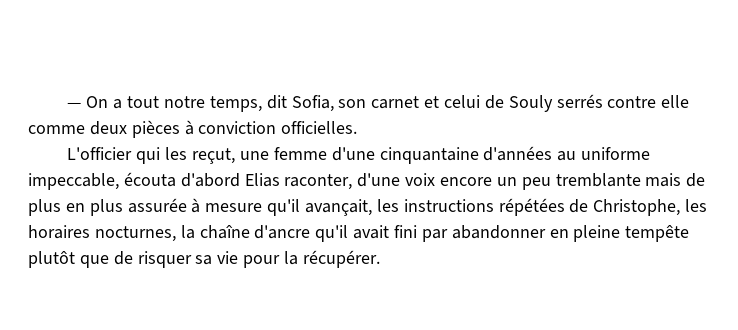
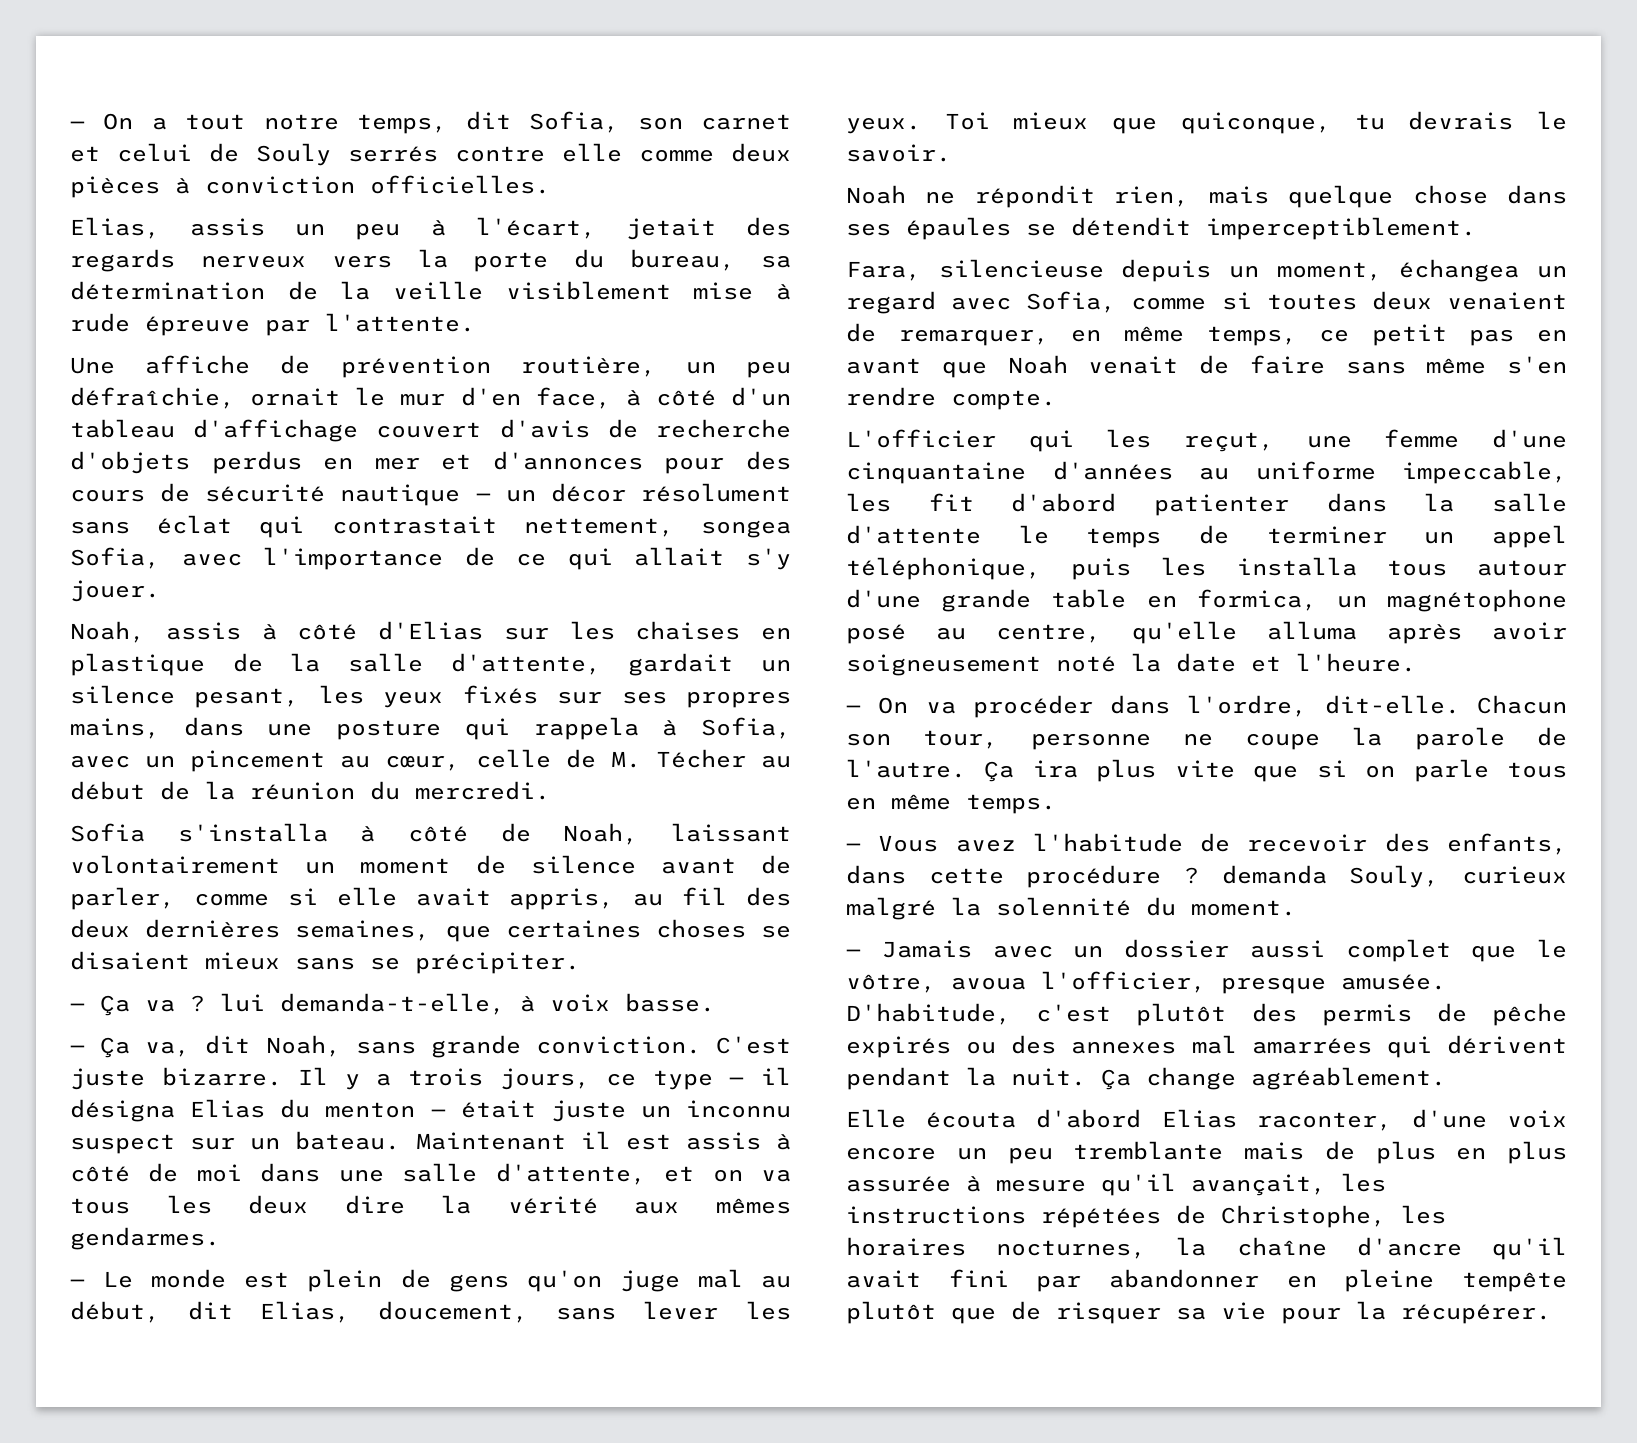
(358, 127) none -> [70,217,791,240] [70,249,791,272] [70,281,791,300] [70,313,475,336] [70,355,791,378] [70,387,791,409] [70,419,791,442] [70,451,791,474] [70,483,791,506] [70,515,791,538] [70,547,791,570] [70,580,160,602] [70,621,791,643] [70,653,791,676] [70,685,792,708] [70,717,791,740] [70,749,791,772] [70,781,550,800] [70,823,792,845] [70,855,791,874] [70,887,791,910] [70,919,791,942] [70,951,580,974] [70,993,715,1016] [70,1035,791,1058] [70,1067,792,1090] [70,1099,791,1122] [70,1131,791,1154] [70,1163,792,1185] [70,1195,791,1214] [70,1227,220,1250] [70,1269,792,1292] [70,1301,791,1323] [846,111,1567,134] [846,144,951,162] [846,185,1567,208] [846,217,1476,240] [846,259,1567,282] [846,291,1567,314] [846,323,1567,346] [846,355,1567,378] [846,387,1056,410] // Elias, assis un peu à l'écart, jetait des regards nerveux vers la porte du bureau, sa détermination de la veille visiblement mise à rude épreuve par l'attente. // Une affiche de prévention routière, un peu défraîchie, ornait le mur d'en face, à côté d'un tableau d'affichage couvert d'avis de recherche d'objets perdus en mer et d'annonces pour des cours de sécurité nautique — un décor résolument sans éclat qui contrastait nettement, songea Sofia, avec l'importance de ce qui allait s'y jouer. // Noah, assis à côté d'Elias sur les chaises en plastique de la salle d'attente, gardait un silence pesant, les yeux fixés sur ses propres mains, dans une posture qui rappela à Sofia, avec un pincement au cœur, celle de M. Técher au début de la réunion du mercredi. // Sofia s'installa à côté de Noah, laissant volontairement un moment de silence avant de parler, comme si elle avait appris, au fil des deux dernières semaines, que certaines choses se disaient mieux sans se précipiter. // — Ça va ? lui demanda-t-elle, à voix basse. // — Ça va, dit Noah, sans grande conviction. C'est juste bizarre. Il y a trois jours, ce type — il désigna Elias du menton — était juste un inconnu suspect sur un bateau. Maintenant il est assis à côté de moi dans une salle d'attente, et on va tous les deux dire la vérité aux mêmes gendarmes. // — Le monde est plein de gens qu'on juge mal au début, dit Elias, doucement, sans lever les yeux. Toi mieux que quiconque, tu devrais le savoir. // Noah ne répondit rien, mais quelque chose dans ses épaules se détendit imperceptiblement. // Fara, silencieuse depuis un moment, échangea un regard avec Sofia, comme si toutes deux venaient de remarquer, en même temps, ce petit pas en avant que Noah venait de faire sans même s'en rendre compte.
(119, 181) none -> [846,493,1567,516] [846,525,1567,548] [846,557,1567,580] [846,589,1567,612] [846,621,1567,644] [846,653,1416,676] [846,695,1567,718] [846,727,1567,750] [846,759,1567,782] [846,794,1056,814] [846,833,1567,855] [846,865,1567,888] [846,897,1296,920] [846,939,1567,962] [846,971,1446,994] [846,1003,1567,1026] [846,1035,1567,1058] [846,1067,1446,1090] [846,1109,906,1128] les fit d'abord patienter dans la salle d'attente le temps de terminer un appel téléphonique, puis les installa tous autour d'une grande table en formica, un magnétophone posé au centre, qu'elle alluma après avoir soigneusement noté la date et l'heure. // — On va procéder dans l'ordre, dit-elle. Chacun son tour, personne ne coupe la parole de l'autre. Ça ira plus vite que si on parle tous en même temps. // — Vous avez l'habitude de recevoir des enfants, dans cette procédure ? demanda Souly, curieux malgré la solennité du moment. // — Jamais avec un dossier aussi complet que le vôtre, avoua l'officier, presque amusée. D'habitude, c'est plutôt des permis de pêche expirés ou des annexes mal amarrées qui dérivent pendant la nuit. Ça change agréablement. // Elle

